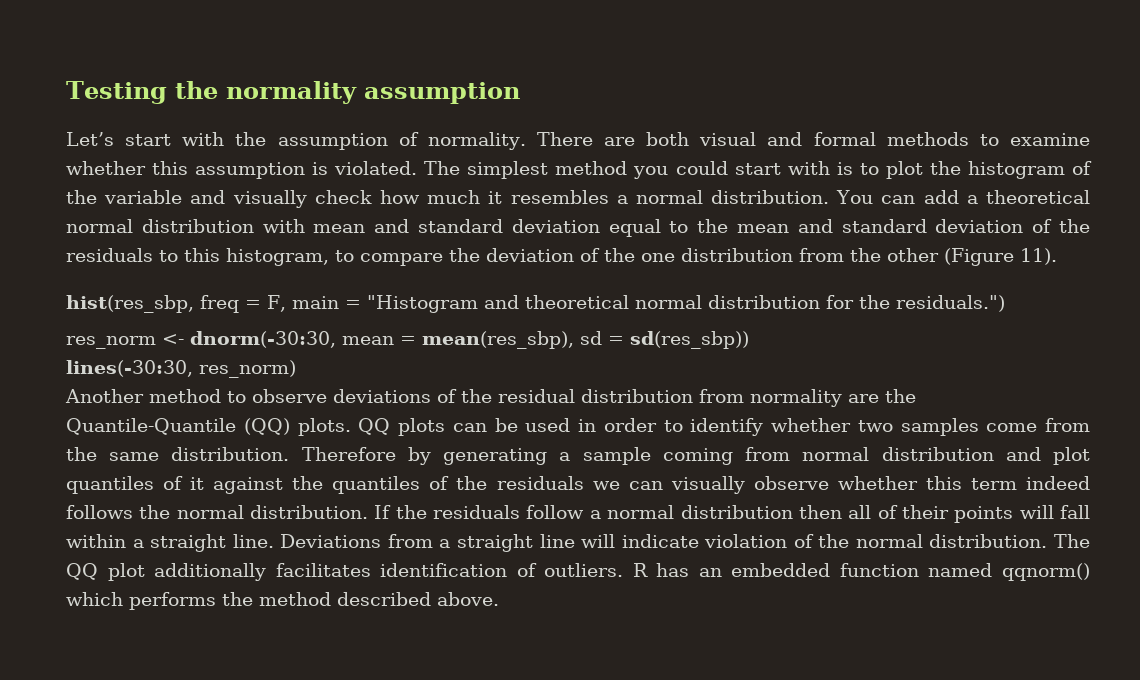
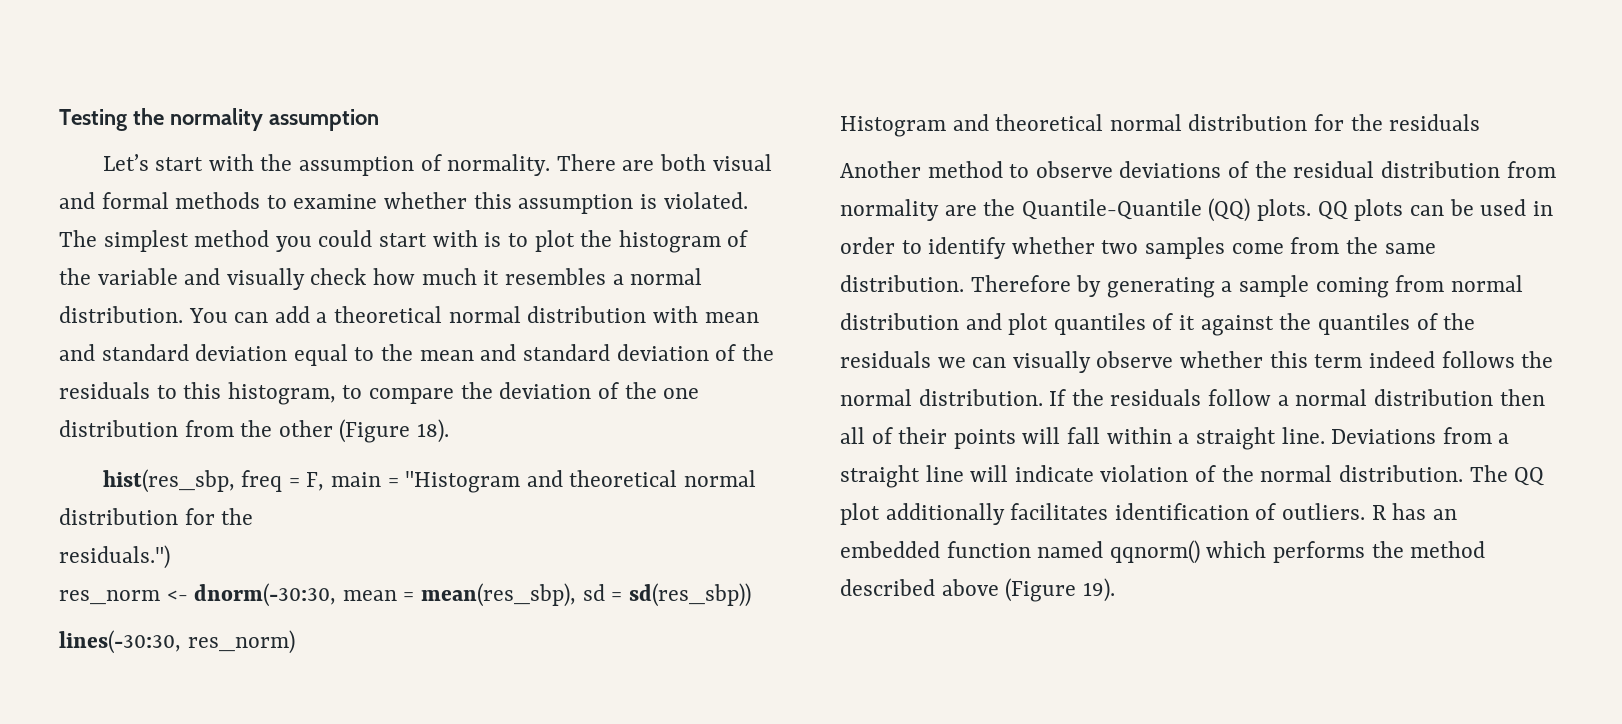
[1020,248,1057,265] 11). -> [417,419,450,443] 18).
(890, 302) none -> (254, 516) //
(296, 369) none -> [840,114,1481,137] // Histogram and theoretical normal distribution for the residuals
[437,592,499,606] above. -> [941,578,1115,602] above (Figure 19).

